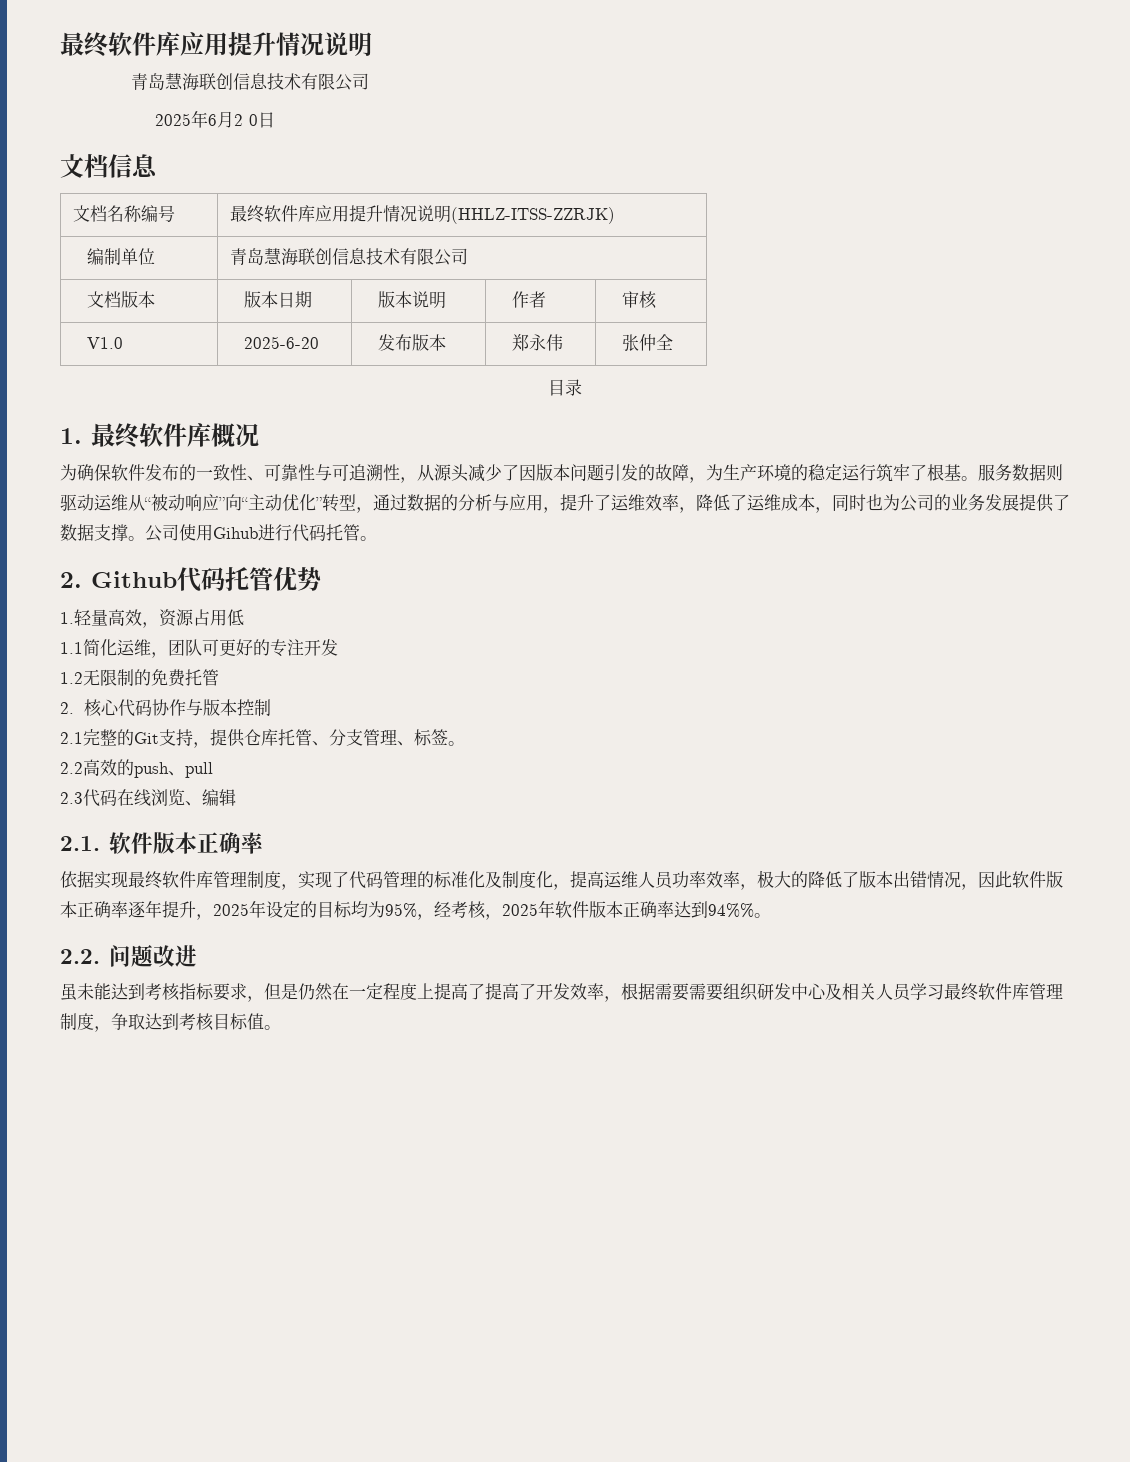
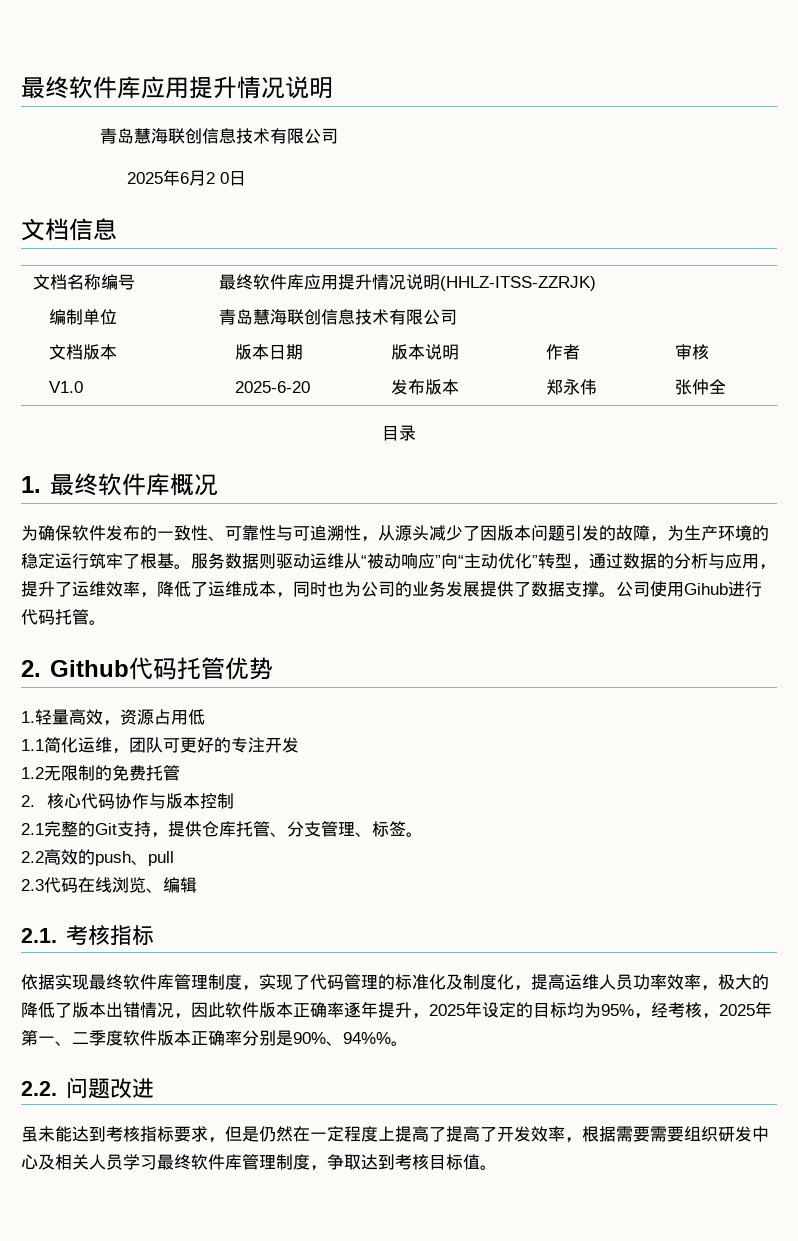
[108,832,263,854] 软件版本正确率 -> [65,925,154,946] 考核指标
[555,901,708,918] 软件版本正确率达到 -> [21,1030,343,1046] 第一、二季度软件版本正确率分别是90%、

